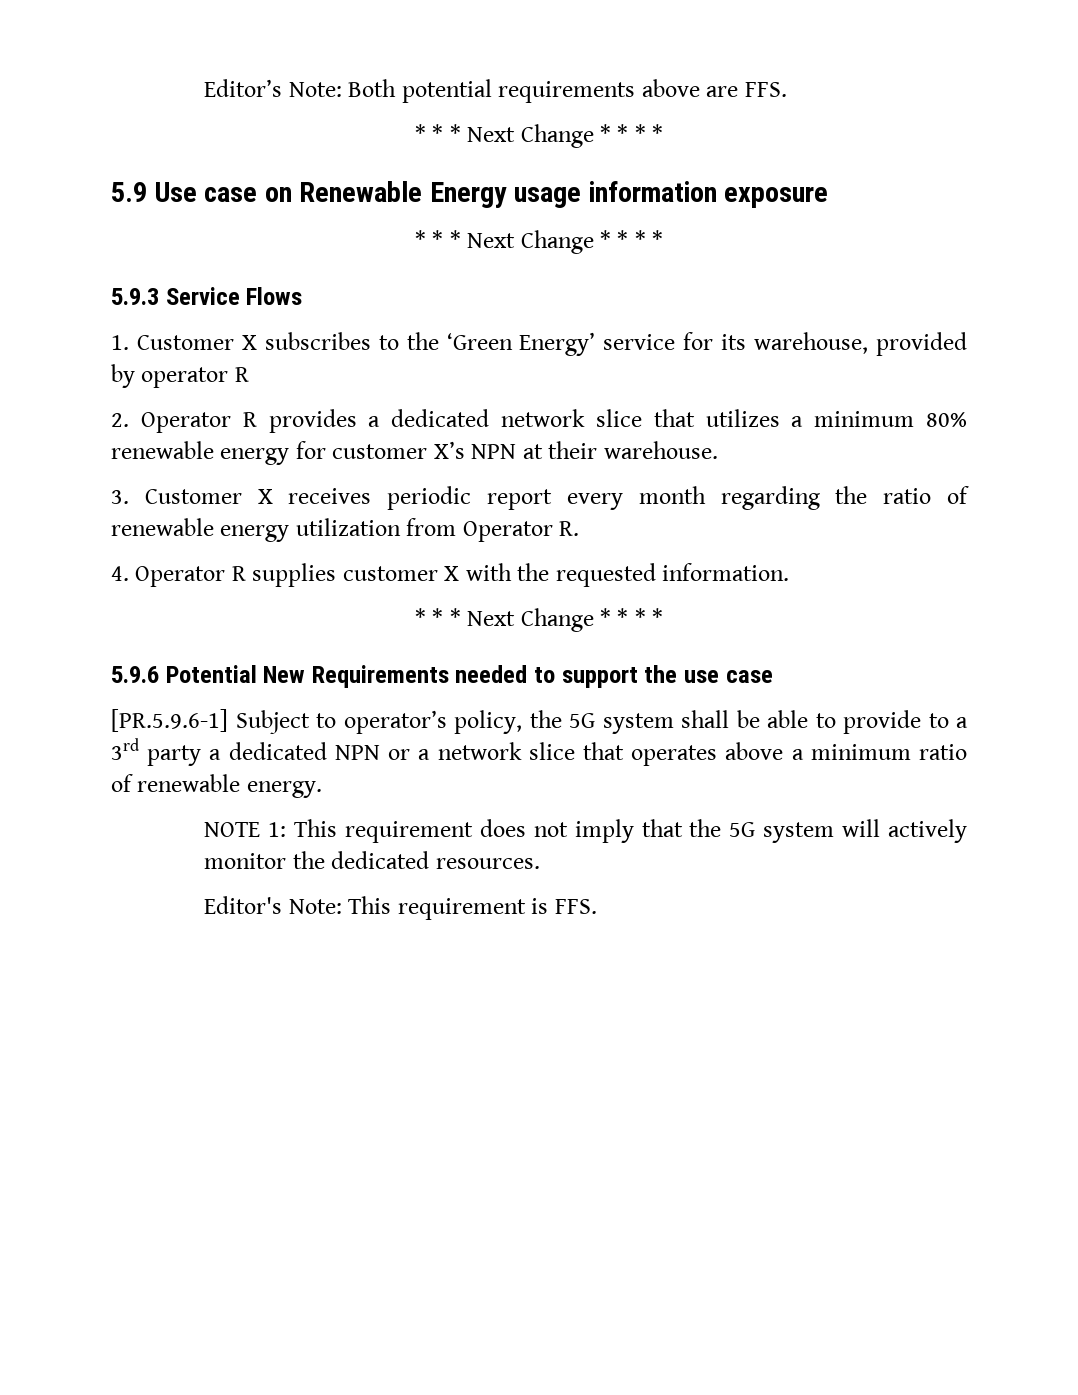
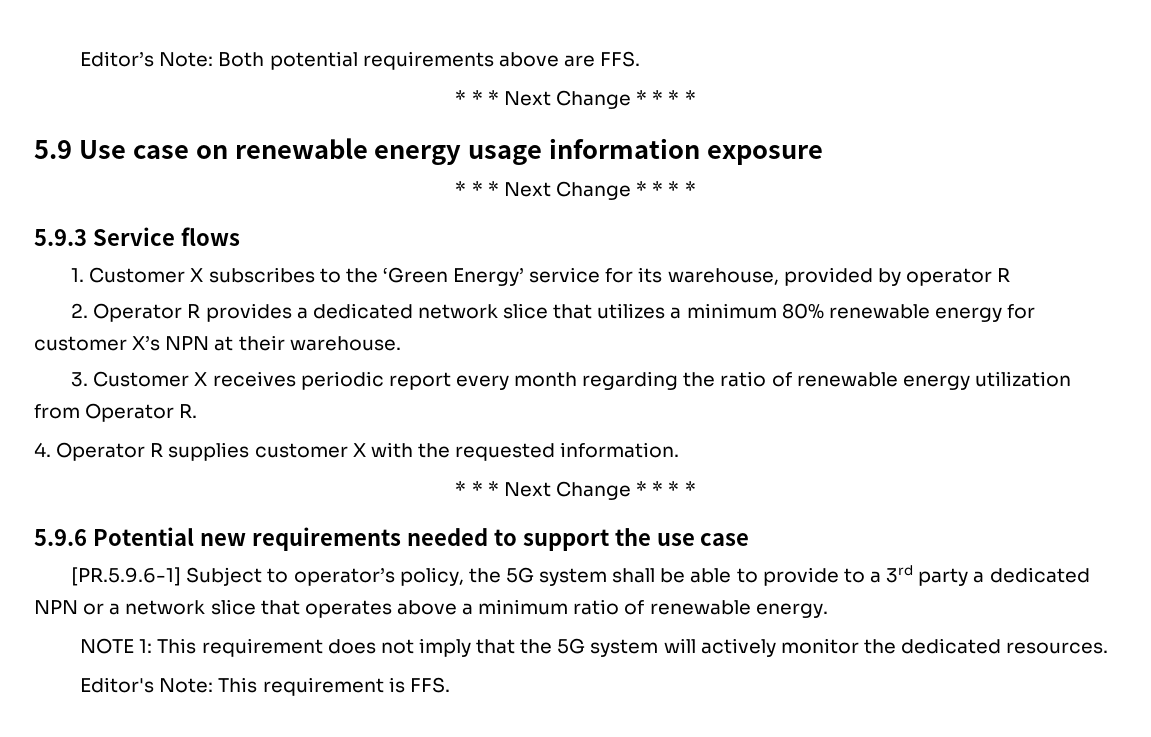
[299,181,507,208] Renewable Energy -> [234,138,462,165] renewable energy
[246,287,303,305] Flows -> [180,227,240,246] flows
[263,665,449,688] New Requirements -> [199,527,401,551] new requirements

